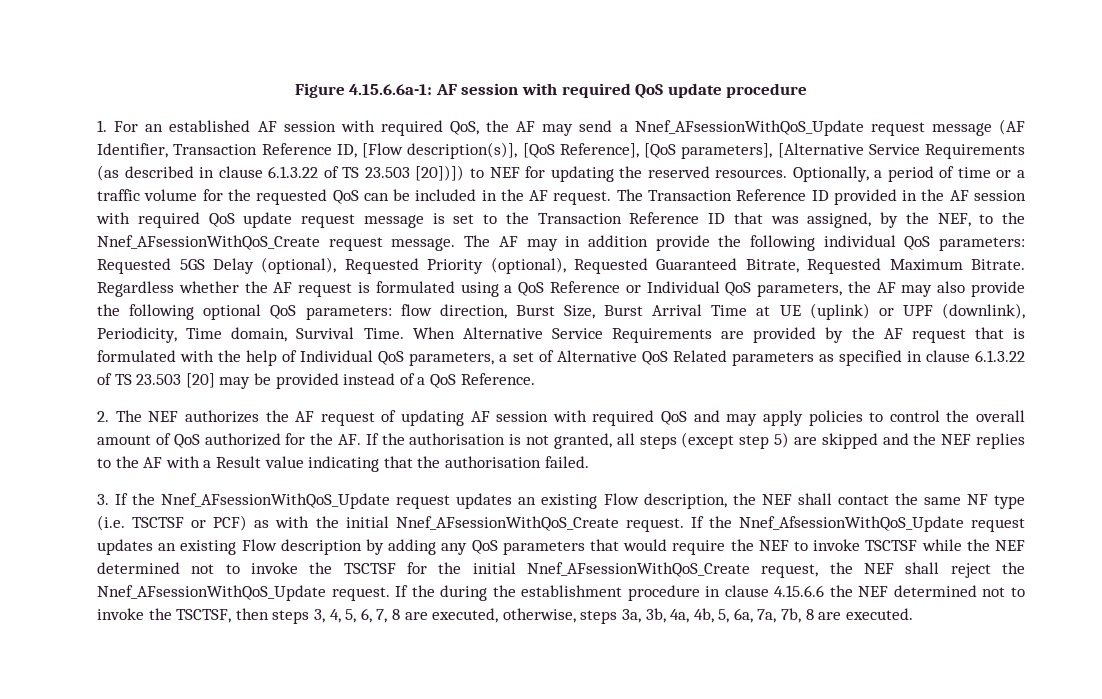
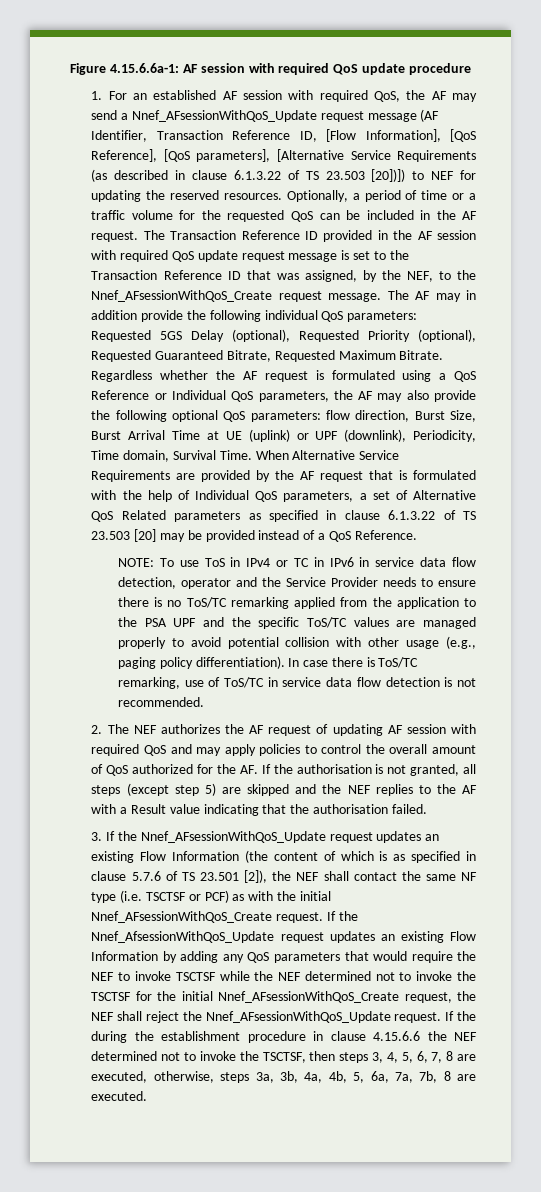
[407,142,518,159] description(s)], -> [365,129,441,142] Information],
(535, 379) none -> [117,557,477,567] [117,577,476,589] [117,597,476,609] [117,617,476,629] [117,636,476,649] [117,656,419,669] [117,677,477,689] [117,697,204,707] // NOTE: To use ToS in IPv4 or TC in IPv6 in service data flow detection, operator and the Service Provider needs to ensure there is no ToS/TC remarking applied from the application to the PSA UPF and the specific ToS/TC values are managed properly to avoid potential collision with other usage (e.g., paging policy differentiation). In case there is ToS/TC remarking, use of ToS/TC in service data flow detection is not recommended.
[643,493,727,509] description, -> [172,850,476,863] [91,870,268,883] Information (the content of which is as specified in clause 5.7.6 of TS 23.501 [2]),
[280,539,362,555] description -> [91,951,159,961] Information

